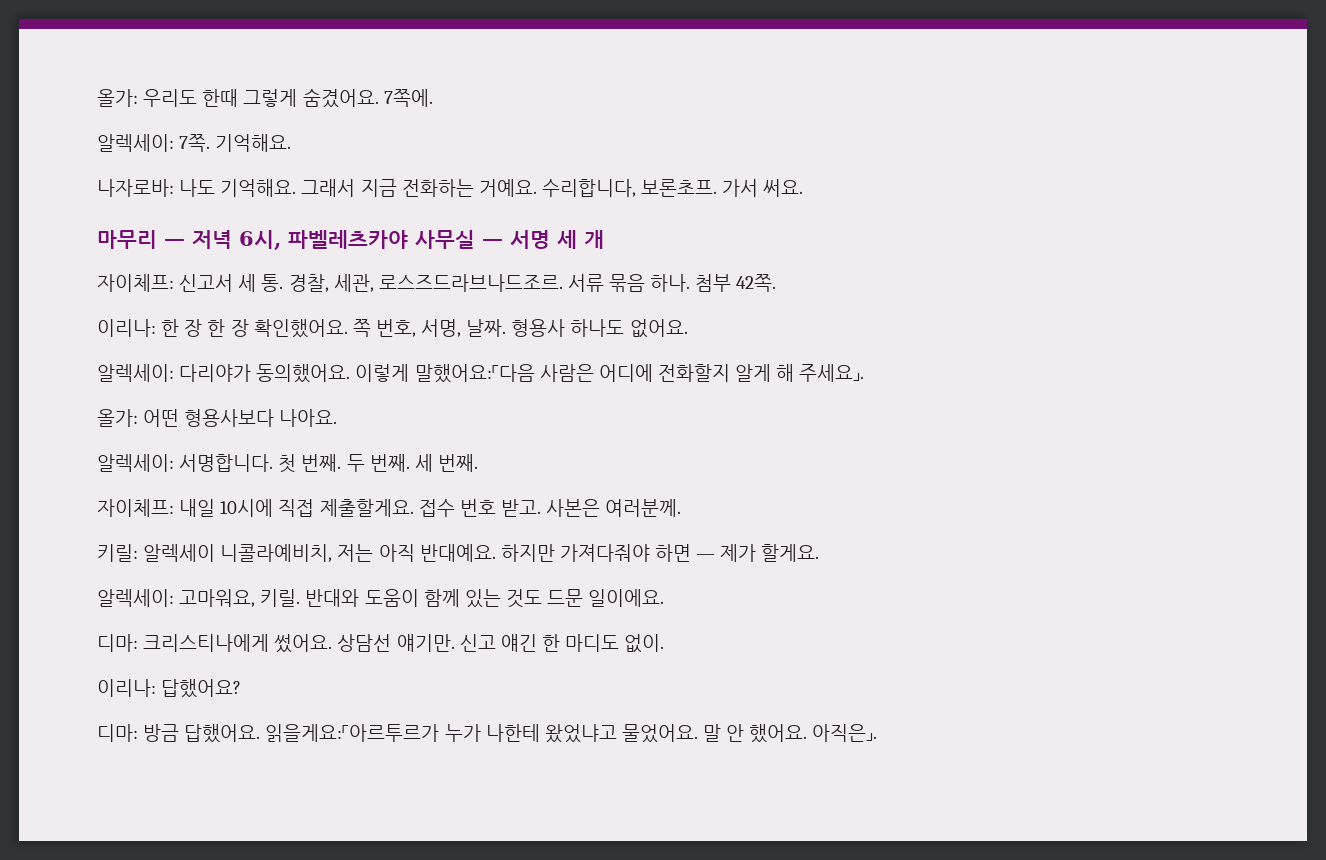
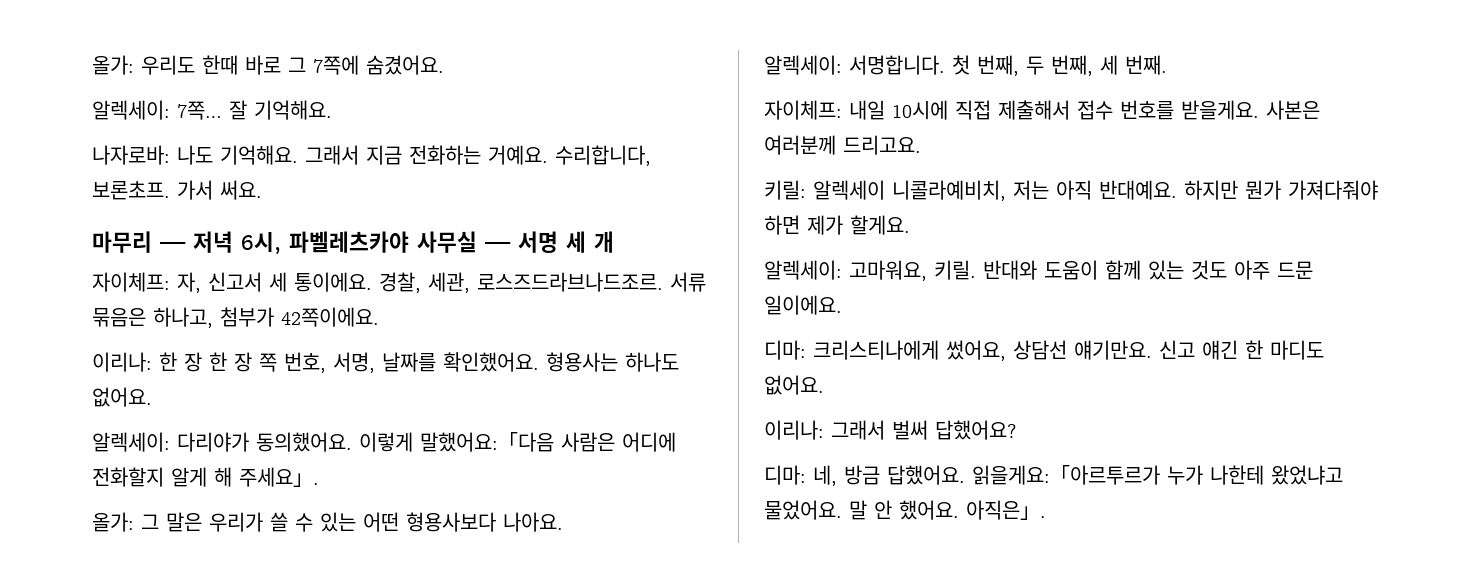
[243,89,298,107] 그렇게 -> [245,55,359,75] 바로 그 7쪽에
[383,89,433,107] [97,134,211,152] 7쪽에. // 알렉세이: 7쪽. -> [92,100,247,120] // 알렉세이: 7쪽… 잘
(174, 283) none -> [177,272,201,293] 자,
[261,274,284,292] 통. -> [294,272,372,292] 통이에요.
[609,274,777,292] 묶음 하나. 첨부 42쪽. -> [92,307,379,328] 묶음은 하나고, 첨부가 42쪽이에요.
[253,319,348,338] 확인했어요. -> (252, 362) none
[466,319,566,337] 날짜. 형용사 -> [382,352,618,372] 날짜를 확인했어요. 형용사는
(138, 418) none -> [141,512,356,532] 그 말은 우리가 쓸 수 있는
[301,454,410,472] 번째. 두 번째. -> [977,55,1093,76] 번째, 두 번째,
[319,499,682,517] 제출할게요. 접수 번호 받고. 사본은 여러분께. -> [998,100,1320,120] [764,135,921,155] 제출해서 접수 번호를 받을게요. 사본은 여러분께 드리고요.
(555, 553) none -> [1245,180,1281,200] 뭔가
[696,554,716,559] — -> (800, 225) none
(542, 598) none -> [1234,260,1270,280] 아주
[274,634,455,653] 썼어요. 상담선 얘기만. -> [946,340,1152,361] 썼어요, 상담선 얘기만요.
[624,634,665,653] [97,679,156,697] 없이. // 이리나: -> [764,375,824,395] [764,420,928,440] 없어요. // 이리나: 그래서 벌써
(138, 733) none -> [813,465,837,486] 네,

